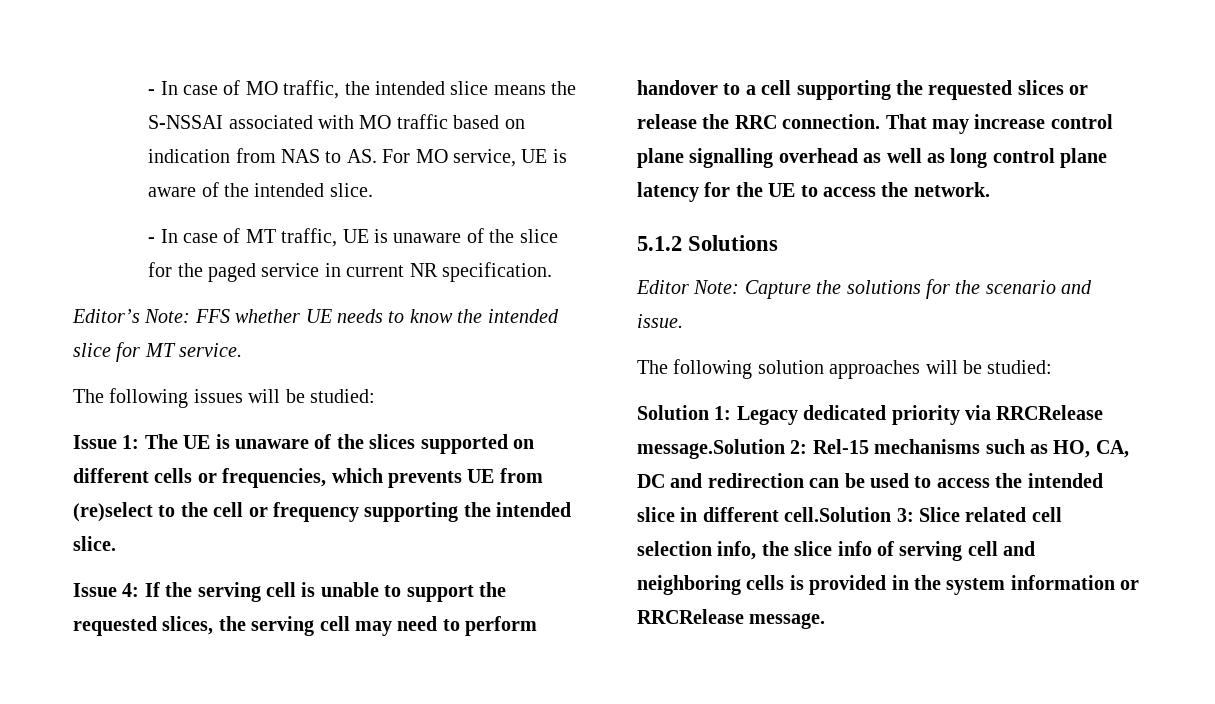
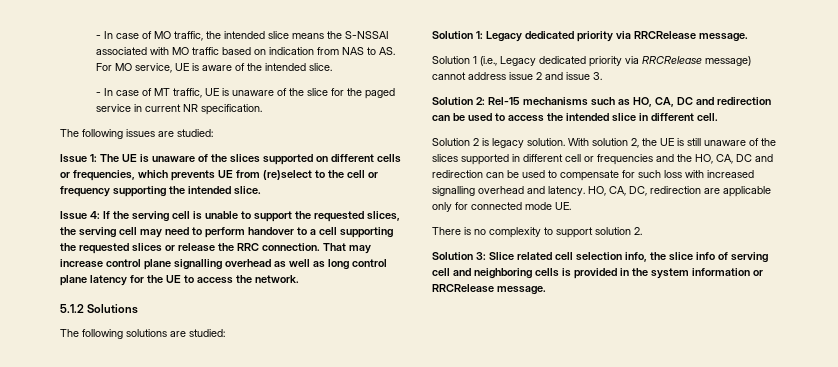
[72,309,559,323] [73,342,243,362] // Editor’s Note: FFS whether UE needs to know the intended slice for MT service. -> (262, 109) none
[248,389,305,403] will be -> [158,131,174,137] are
[636,279,1093,299] [637,314,683,328] [637,359,982,379] Editor Note: Capture the solutions for the scenario and issue. // The following solution approaches will be -> [60,329,186,339] The following solutions are
[637,439,785,459] message.Solution -> [699,33,748,42] [432,56,751,67] [432,72,602,80] [432,97,473,105] message. // Solution 1 (i.e., Legacy dedicated priority via RRCRelease message) cannot address issue 2 and issue 3. // Solution
[784,507,892,522] cell.Solution -> [697,113,718,121] [432,138,776,148] [432,154,773,165] [432,170,754,181] [432,186,771,197] [432,202,571,212] [432,227,642,238] [432,252,473,260] cell. // Solution 2 is legacy solution. With solution 2, the UE is still unaware of the slices supported in different cell or frequencies and the HO, CA, DC and redirection can be used to compensate for such loss with increased signalling overhead and latency. HO, CA, DC, redirection are applicable only for connected mode UE. // There is no complexity to support solution 2. // Solution

